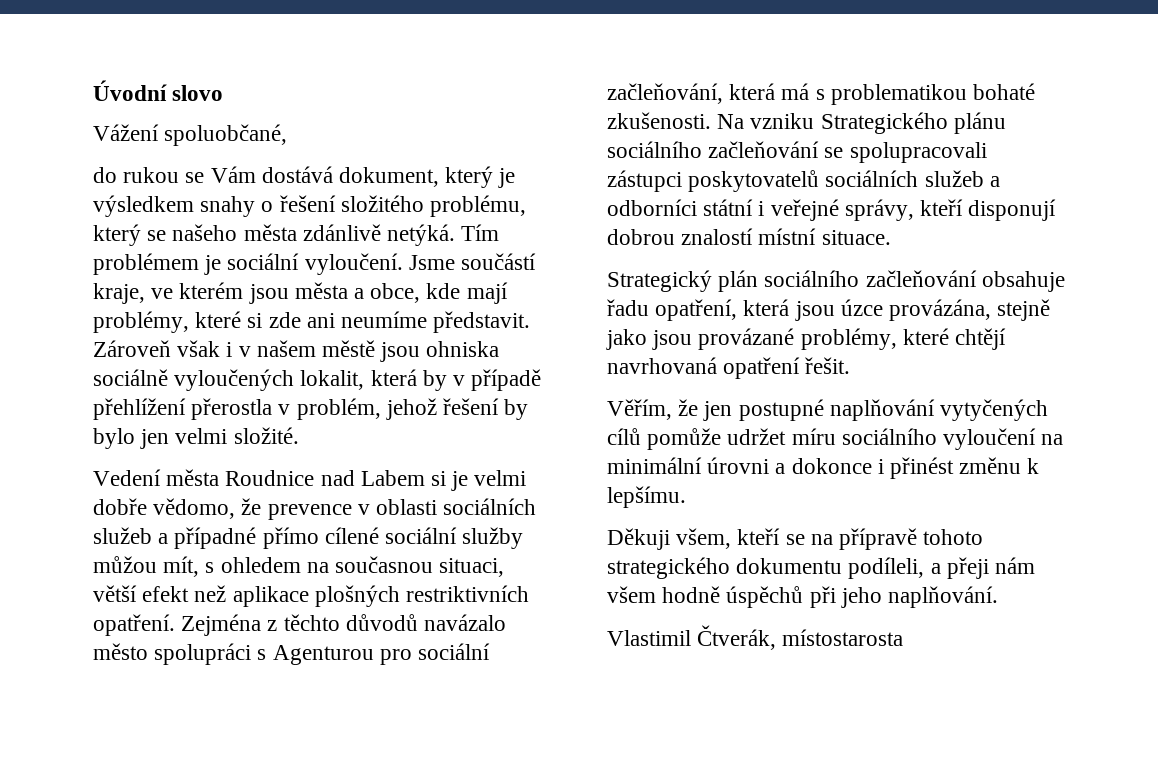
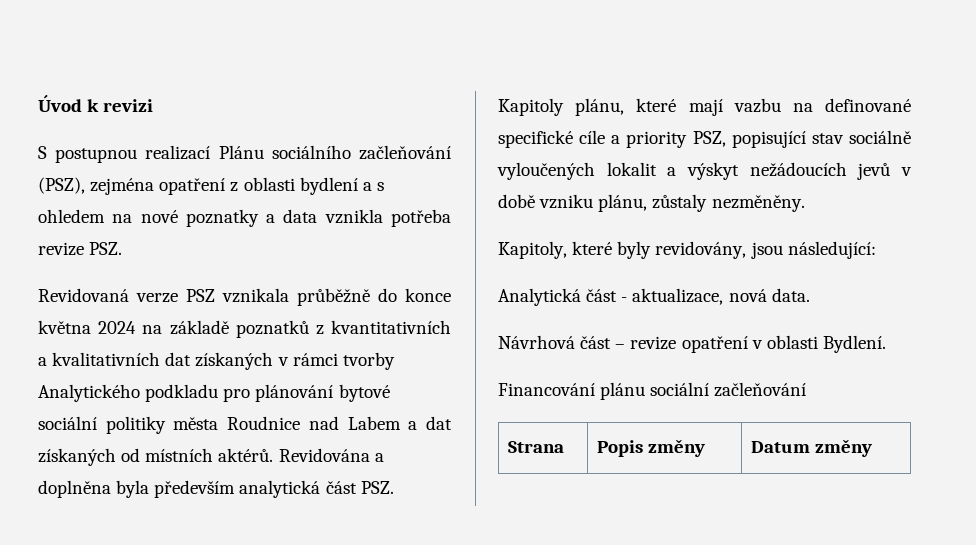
[93,80,224,101] [93,124,288,146] [93,166,516,188] [93,195,527,217] [93,224,500,246] [93,253,537,275] [93,282,508,304] [93,311,531,333] [93,340,500,362] [93,369,542,391] [93,398,529,420] [93,427,299,449] [93,469,527,491] [93,498,537,520] [93,527,524,549] [93,556,505,577] [93,585,530,607] [93,614,507,636] [93,643,491,665] [607,83,1036,105] [607,112,1006,134] [607,141,987,163] [607,170,1000,192] [607,199,1057,221] [607,228,891,245] [607,270,1065,292] [607,299,1051,321] [606,328,1007,350] [607,357,851,379] [607,399,1049,421] [607,428,1064,450] [607,457,1040,479] [607,486,686,508] [607,528,984,550] [607,557,1036,579] [607,586,999,608] [607,625,904,650] Úvodní slovo // Vážení spoluobčané, // do rukou se Vám dostává dokument, který je výsledkem snahy o řešení složitého problému, který se našeho města zdánlivě netýká. Tím problémem je sociální vyloučení. Jsme součástí kraje, ve kterém jsou města a obce, kde mají problémy, které si zde ani neumíme představit. Zároveň však i v našem městě jsou ohniska sociálně vyloučených lokalit, která by v případě přehlížení přerostla v problém, jehož řešení by bylo jen velmi složité. // Vedení města Roudnice nad Labem si je velmi dobře vědomo, že prevence v oblasti sociálních služeb a případné přímo cílené sociální služby můžou mít, s ohledem na současnou situaci, větší efekt než aplikace plošných restriktivních opatření. Zejména z těchto důvodů navázalo město spolupráci s Agenturou pro sociální začleňování, která má s problematikou bohaté zkušenosti. Na vzniku Strategického plánu sociálního začleňování se spolupracovali zástupci poskytovatelů sociálních služeb a odborníci státní i veřejné správy, kteří disponují dobrou znalostí místní situace. // Strategický plán sociálního začleňování obsahuje řadu opatření, která jsou úzce provázána, stejně jako jsou provázané problémy, které chtějí navrhovaná opatření řešit. // Věřím, že jen postupné naplňování vytyčených cílů pomůže udržet míru sociálního vyloučení na minimální úrovni a dokonce i přinést změnu k lepšímu. // Děkuji všem, kteří se na přípravě tohoto strategického dokumentu podíleli, a přeji nám všem hodně úspěchů při jeho naplňování. // Vlastimil Čtverák, místostarosta -> [38,95,154,112] [38,145,452,163] [38,177,384,195] [38,209,451,227] [38,242,123,256] [38,288,451,306] [38,320,452,338] [38,352,395,370] [38,384,390,402] [38,416,452,434] [38,448,384,466] [38,480,394,498] [498,98,911,116] [498,130,911,148] [497,162,912,180] [498,194,805,212] [498,241,876,259] [498,288,810,306] [498,335,886,353] [498,382,807,400] [507,441,564,453] [596,439,705,457] [750,439,872,457] Úvod k revizi // S postupnou realizací Plánu sociálního začleňování (PSZ), zejména opatření z oblasti bydlení a s ohledem na nové poznatky a data vznikla potřeba revize PSZ. // Revidovaná verze PSZ vznikala průběžně do konce května 2024 na základě poznatků z kvantitativních a kvalitativních dat získaných v rámci tvorby Analytického podkladu pro plánování bytové sociální politiky města Roudnice nad Labem a dat získaných od místních aktérů. Revidována a doplněna byla především analytická část PSZ. Kapitoly plánu, které mají vazbu na definované specifické cíle a priority PSZ, popisující stav sociálně vyloučených lokalit a výskyt nežádoucích jevů v době vzniku plánu, zůstaly nezměněny. // Kapitoly, které byly revidovány, jsou následující: // Analytická část - aktualizace, nová data. // Návrhová část – revize opatření v oblasti Bydlení. // Financování plánu sociální začleňování // Strana | Popis změny | Datum změny

